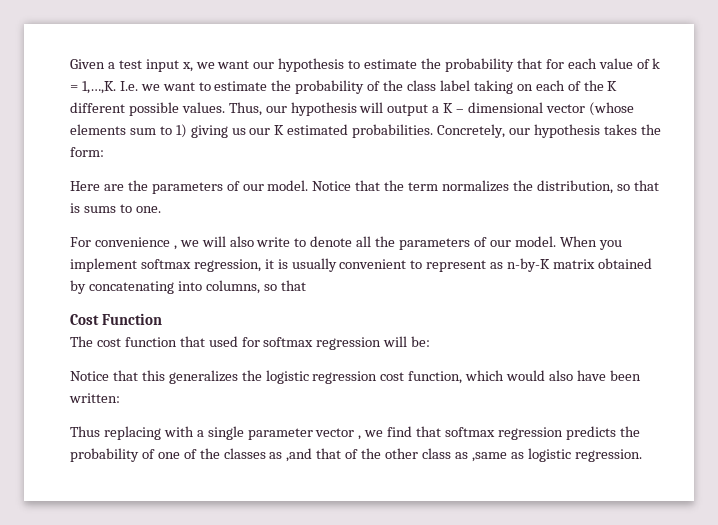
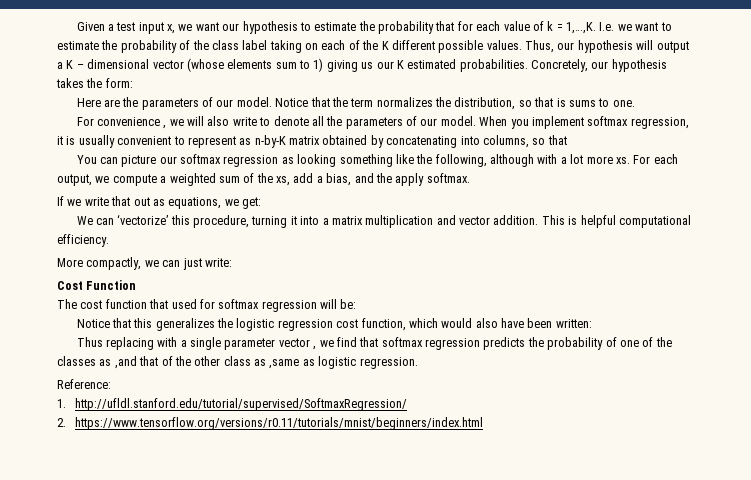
(306, 285) none -> [76,154,678,167] [57,173,470,186] [57,196,261,209] [76,214,691,228] [57,234,109,247] [57,257,232,270] // You can picture our softmax regression as looking something like the following, although with a lot more xs. For each output, we compute a weighted sum of the xs, add a bias, and the apply softmax. // If we write that out as equations, we get: // We can ‘vectorize’ this procedure, turning it into a matrix multiplication and vector addition. This is helpful computational efficiency. // More compactly, we can just write:
(642, 455) none -> [57,379,111,389] [57,398,407,411] [57,417,483,430] // Reference: // 1. http://ufldl.stanford.edu/tutorial/supervised/SoftmaxRegression/ // 2. https://www.tensorflow.org/versions/r0.11/tutorials/mnist/beginners/index.html

